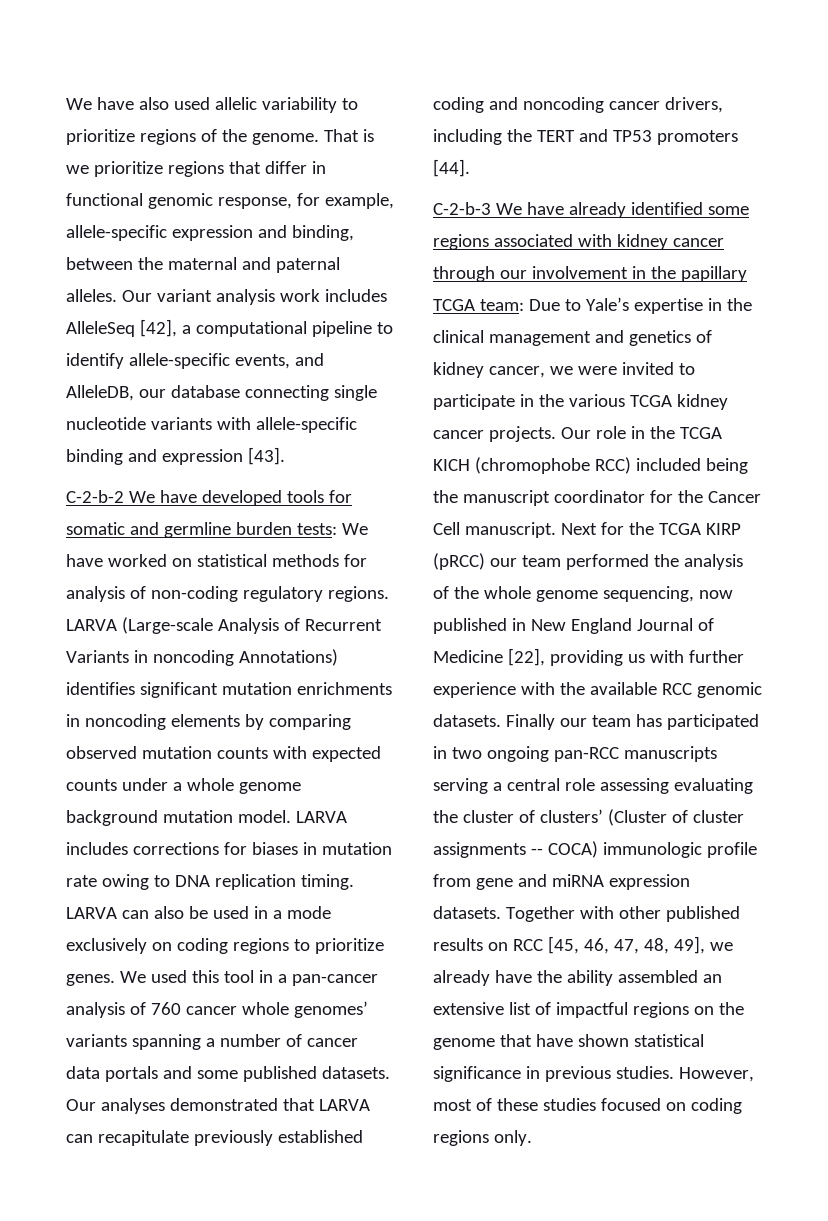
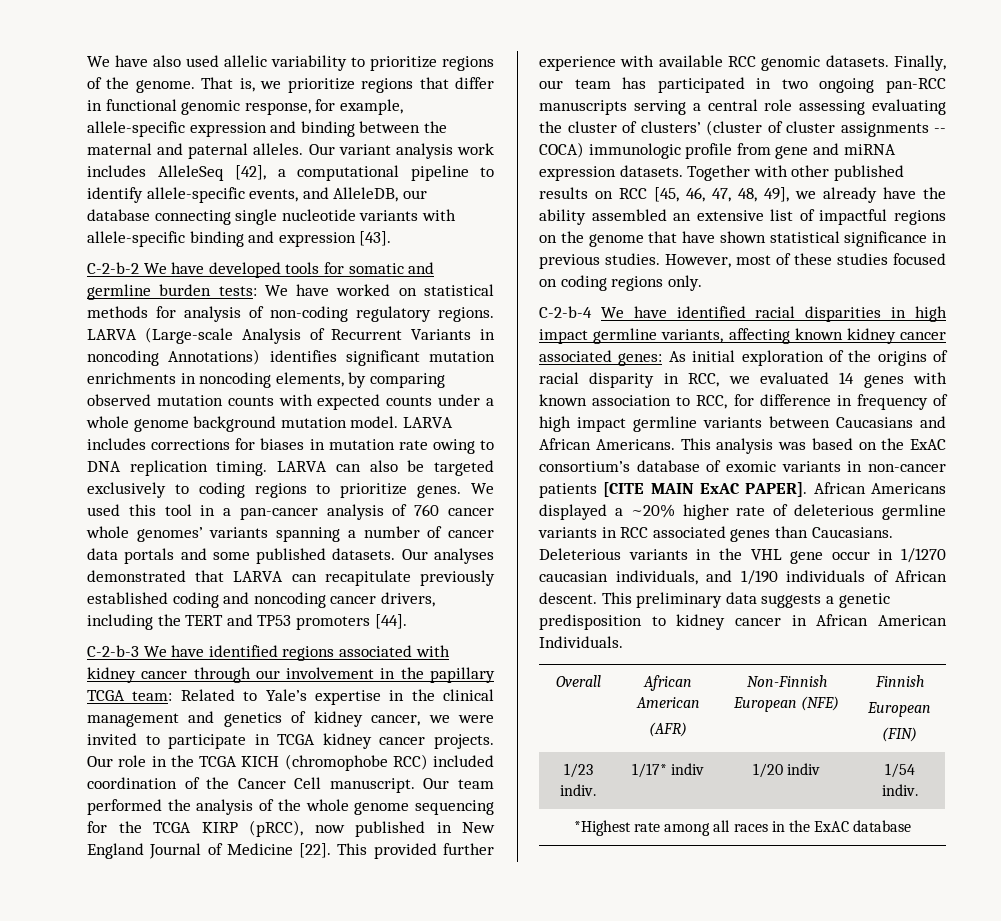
[362,129,374,142] is -> [239,78,255,92] is,
[291,225,354,241] binding, -> [300,121,355,137] binding
[170,714,240,727] elements -> [275,372,344,387] elements,
[212,906,331,919] [66,938,172,954] used in a mode exclusively on -> [434,460,495,476] [87,482,189,498] targeted exclusively to
[568,202,749,218] already identified some -> [208,645,278,657] identified
[528,299,560,311] Due -> [180,689,235,701] Related
[538,394,625,407] the various -> (270, 739) none
[705,458,748,474] [433,490,761,506] [433,522,741,538] [433,553,517,570] being the manuscript coordinator for the Cancer Cell manuscript. Next for the TCGA KIRP (pRCC) our -> [87,777,450,793] coordination of the Cancer Cell manuscript. Our
[602,586,694,602] sequencing, -> [415,800,495,815] [87,820,303,837] sequencing for the TCGA KIRP (pRCC),
[507,648,684,666] [22], providing us with -> [299,843,437,859] [22]. This provided
[559,682,585,695] the -> (655, 61) none
[505,714,555,730] Finally -> [894,55,946,71] Finally,
[607,809,667,826] (Cluster -> [706,120,762,136] (cluster
(532, 1138) none -> [539,306,947,322] [539,328,946,344] [539,350,948,366] [539,372,947,388] [539,394,948,410] [539,416,946,432] [539,438,946,454] [539,460,946,472] [539,482,946,498] [539,504,946,520] [538,526,893,542] [539,548,946,564] [539,570,947,585] [539,592,890,608] [539,614,947,630] [539,636,623,648] [555,675,601,687] [643,675,692,691] [635,697,700,708] [649,722,687,737] [746,675,827,687] [732,696,840,712] [874,675,924,687] [867,702,931,717] [882,727,917,742] [563,763,593,778] [560,784,596,796] [631,763,705,778] [752,763,821,778] [884,763,915,778] [881,784,918,796] [573,820,912,836] // C-2-b-4 We have identified racial disparities in high impact germline variants, affecting known kidney cancer associated genes: As initial exploration of the origins of racial disparity in RCC, we evaluated 14 genes with known association to RCC, for difference in frequency of high impact germline variants between Caucasians and African Americans. This analysis was based on the ExAC consortium’s database of exomic variants in non-cancer patients [CITE MAIN ExAC PAPER]. African Americans displayed a ~20% higher rate of deleterious germline variants in RCC associated genes than Caucasians. Deleterious variants in the VHL gene occur in 1/1270 caucasian individuals, and 1/190 individuals of African descent. This preliminary data suggests a genetic predisposition to kidney cancer in African American Individuals. // Overall | African American // (AFR) | Non-Finnish European (NFE) | Finnish // European // (FIN) // 1/23 indiv. | 1/17* indiv | 1/20 indiv | 1/54 indiv. // *Highest rate among all races in the ExAC database

